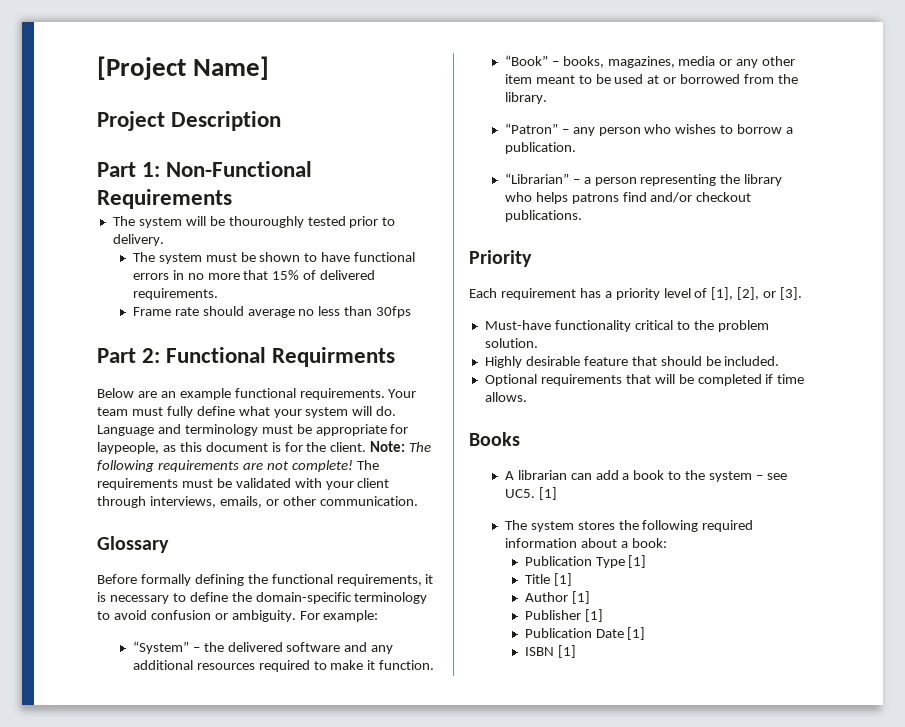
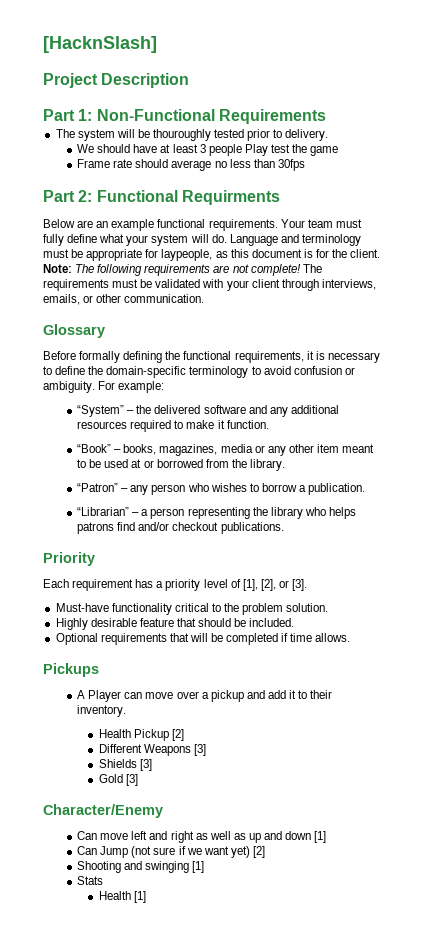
[97,56,270,80] [Project Name] -> [43,36,157,53] [HacknSlash]
[132,252,416,264] [132,270,376,280] [132,288,218,300] The system must be shown to have functional errors in no more that 15% of delivered requirements. -> [77,144,339,156] We should have at least 3 people Play test the game
[469,432,520,446] Books -> [43,663,99,677] Pickups
[517,470,787,482] [504,487,557,500] [504,520,754,532] [504,538,667,548] [524,555,647,568] [524,573,572,586] [524,591,590,604] [524,609,603,622] [524,627,646,640] [524,645,576,658] librarian can add a book to the system – see UC5. [1] // The system stores the following required information about a book: // Publication Type [1] // Title [1] // Author [1] // Publisher [1] // Publication Date [1] // ISBN [1] -> [88,690,333,702] [77,705,127,717] [98,729,184,741] [98,744,206,756] [98,759,152,771] [98,774,138,786] [43,804,163,818] [77,831,327,843] [77,846,265,858] [77,861,205,873] [77,876,104,885] [98,891,146,903] Player can move over a pickup and add it to their inventory. // Health Pickup [2] // Different Weapons [3] // Shields [3] // Gold [3] // Character/Enemy // Can move left and right as well as up and down [1] // Can Jump (not sure if we want yet) [2] // Shooting and swinging [1] // Stats // Health [1]

